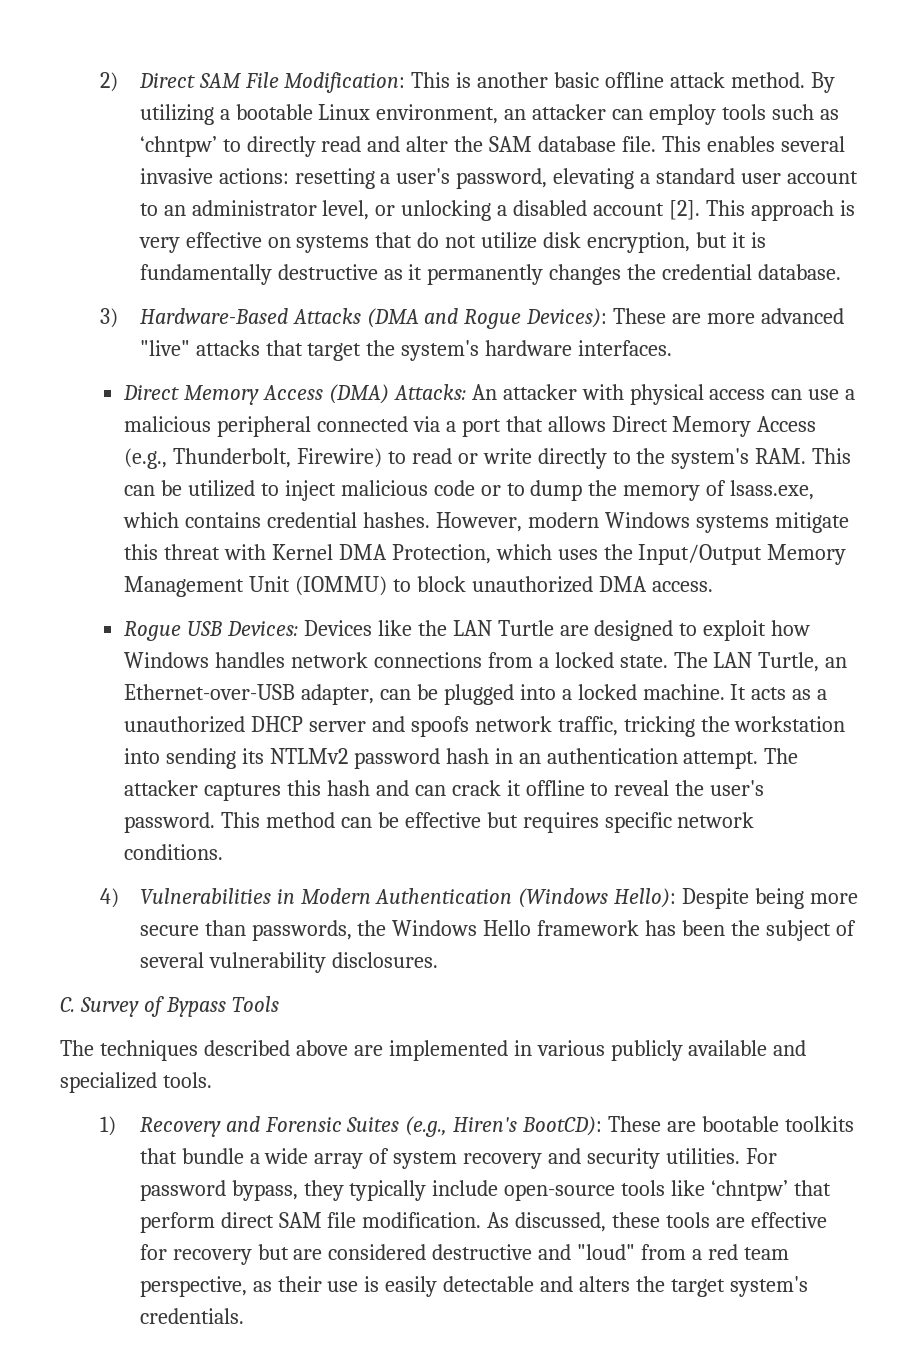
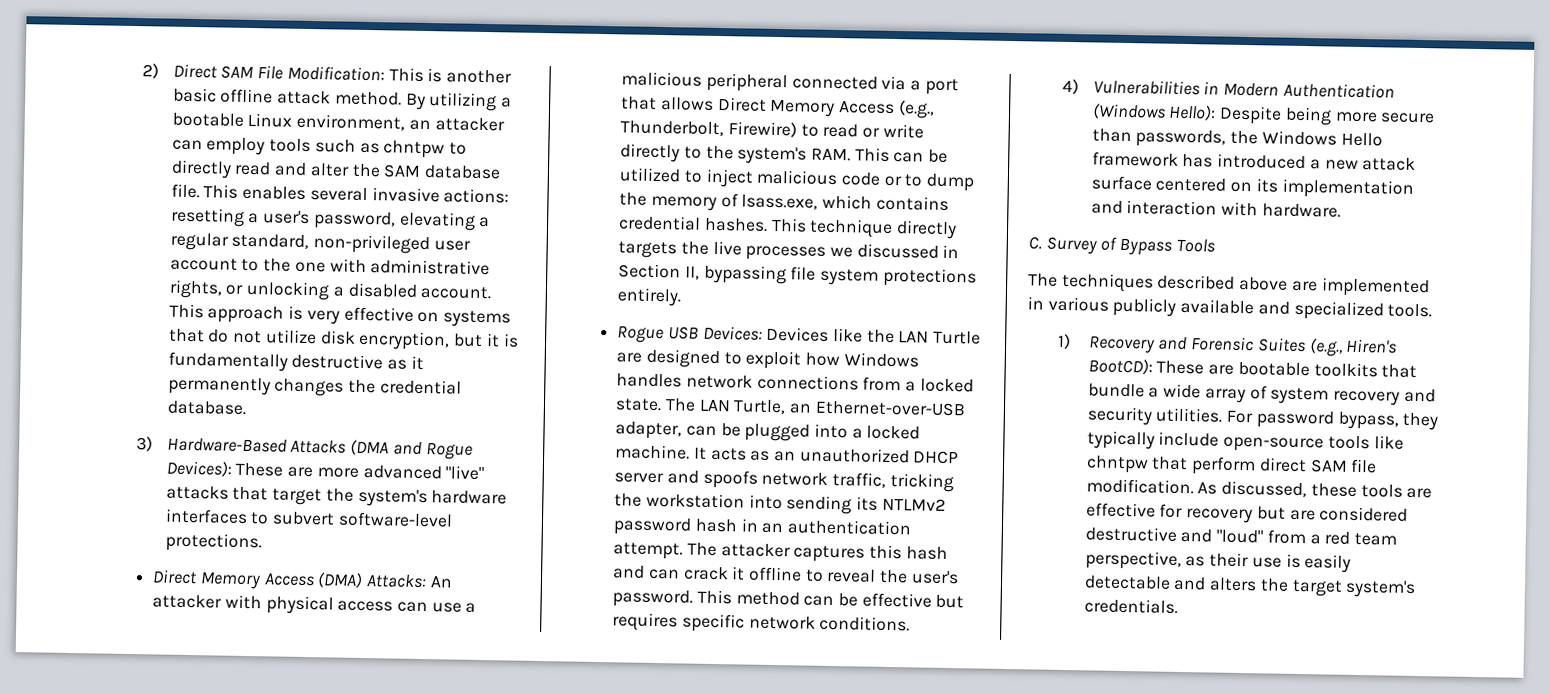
[139,136,217,157] ‘chntpw’ -> [383,140,446,159] chntpw
[656,168,859,184] [139,200,370,220] standard user account to an administrator level, -> [169,232,471,255] [169,257,491,276] [168,279,223,299] regular standard, non-privileged user account to the one with administrative rights,
[593,200,701,220] account [2]. -> [420,285,492,300] account.
[578,340,673,356] interfaces. -> [164,508,453,528] [164,532,262,553] interfaces to subvert software-level protections.
[435,512,849,533] [124,544,847,565] [124,576,713,597] However, modern Windows systems mitigate this threat with Kernel DMA Protection, which uses the Input/Output Memory Management Unit (IOMMU) to block unauthorized DMA access. -> [770,217,958,240] [618,240,960,261] [618,263,977,288] [617,287,682,307] This technique directly targets the live processes we discussed in Section II, bypassing file system protections entirely.
[817,689,828,700] a -> [774,451,797,462] an
[682,920,857,941] [139,952,438,973] been the subject of several vulnerability disclosures. -> [1217,153,1417,171] [1090,175,1414,199] [1090,199,1341,218] introduced a new attack surface centered on its implementation and interaction with hardware.
[711,1180,789,1201] ‘chntpw’ -> [1085,455,1149,474] chntpw

